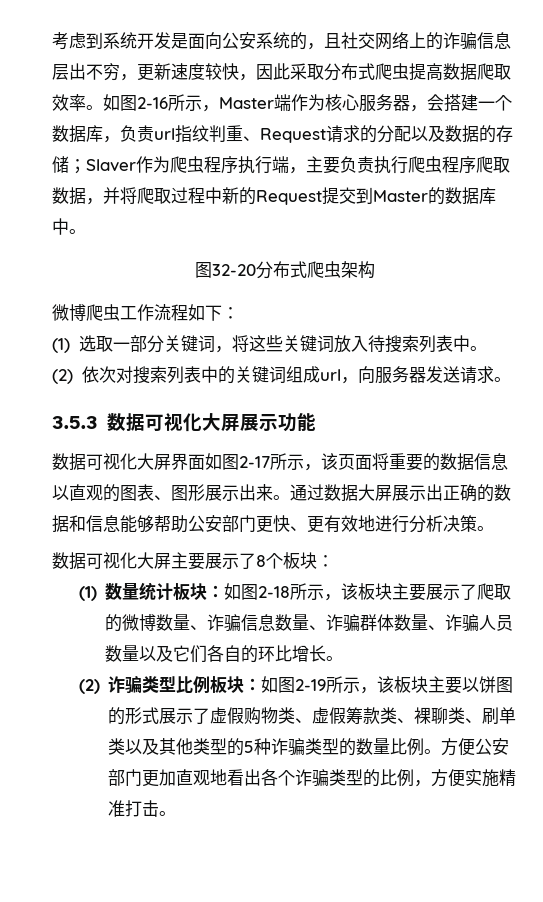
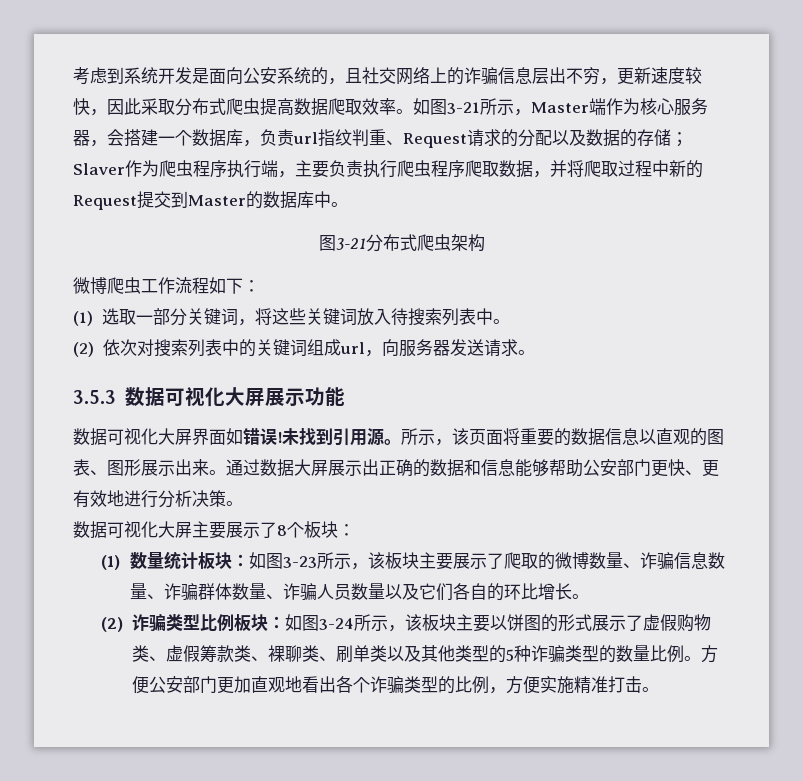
[137,97,168,109] 2-16 -> [447,102,480,114] 3-21
[211,264,256,276] 32-20 -> [335,238,366,250] 3-21
[222,454,270,470] 图2-17 -> [243,428,401,446] 错误!未找到引用源。
[258,586,291,598] 2-18 -> [282,556,317,568] 3-23
[295,679,327,691] 2-19 -> [318,618,354,630] 3-24

